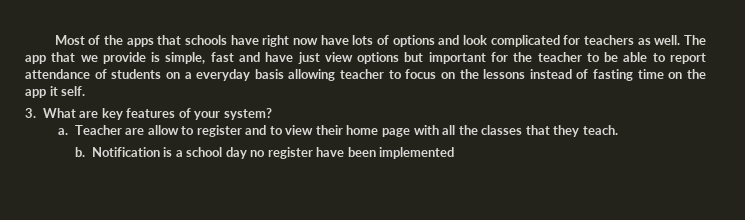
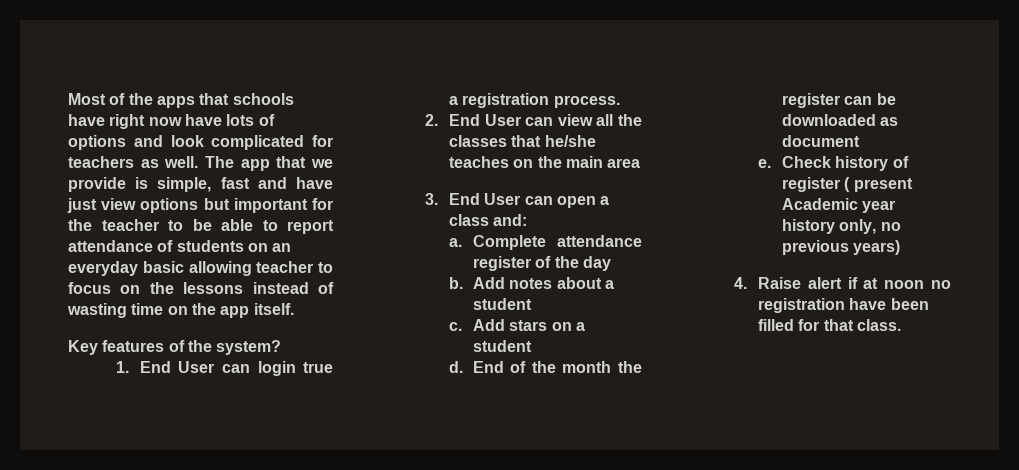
[184,69,284,81] a everyday basis -> [272,243,292,252] [68,261,184,276] an everyday basic
[593,69,634,81] fasting -> [67,303,127,318] wasting
[49,86,86,96] [25,108,123,120] it self. // 3. What are key -> [253,303,294,315] [68,340,98,355] itself. // Key
[194,111,221,120] your -> [187,340,212,352] the
[58,125,618,137] [74,147,455,159] a. Teacher are allow to register and to view their home page with all the classes that they teach. // b. Notification is a school day no register have been implemented -> [115,361,333,376] [448,93,620,108] [424,114,642,126] [448,135,596,147] [448,156,641,168] [424,193,610,208] [448,214,528,226] [448,235,642,250] [472,256,611,271] [448,277,614,289] [472,298,532,310] [448,319,585,331] [472,340,532,352] [448,361,642,373] [781,93,896,108] [781,114,899,126] [781,135,860,147] [757,156,909,171] [781,177,913,192] [781,198,896,213] [781,219,901,234] [781,240,901,255] [733,277,951,289] [757,298,929,313] [757,319,901,331] 1. End User can login true a registration process. // 2. End User can view all the classes that he/she teaches on the main area // 3. End User can open a class and: // a. Complete attendance register of the day // b. Add notes about a student // c. Add stars on a student // d. End of the month the register can be downloaded as document // e. Check history of register ( present Academic year history only, no previous years) // 4. Raise alert if at noon no registration have been filled for that class.

